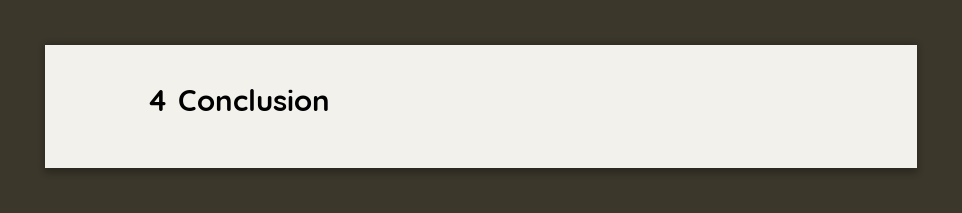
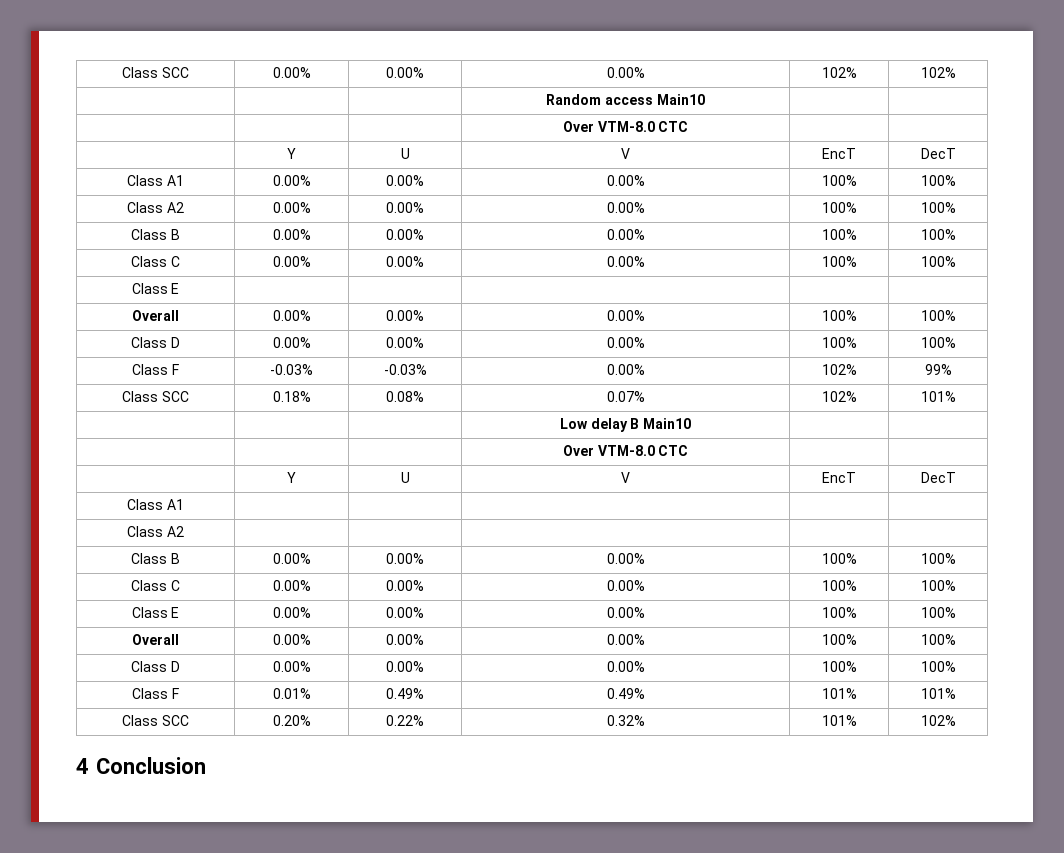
(147, 100) none -> [122,67,189,78] [272,67,311,78] [386,67,424,78] [606,67,645,78] [821,67,857,78] [920,67,956,78] [546,94,705,105] [562,121,689,132] [287,148,296,159] [400,148,410,159] [621,148,630,159] [822,148,856,159] [920,148,956,159] [127,175,184,186] [272,175,311,186] [386,175,424,186] [606,175,645,186] [821,175,857,186] [920,175,956,186] [127,202,184,213] [272,202,311,213] [386,202,424,213] [606,202,645,213] [821,202,857,213] [920,202,956,213] [131,229,180,240] [272,229,311,240] [386,229,424,240] [606,229,645,240] [821,229,857,240] [920,229,956,240] [131,256,180,267] [272,256,311,267] [386,256,424,267] [606,256,645,267] [821,256,857,267] [920,256,956,267] [131,283,180,294] [132,310,179,321] [272,310,311,321] [386,310,424,321] [606,310,645,321] [821,310,857,321] [920,310,956,321] [131,337,180,348] [272,337,311,348] [386,337,424,348] [606,337,645,348] [821,337,857,348] [920,337,956,348] [132,364,179,375] [270,364,313,375] [383,364,427,375] [606,364,645,375] [821,364,857,375] [924,364,952,375] [122,391,189,402] [272,391,311,402] [386,391,424,402] [606,391,645,402] [821,391,857,402] [920,391,956,402] [559,418,692,432] [562,445,689,456] [287,472,296,483] [400,472,410,483] [621,472,630,483] [822,472,856,483] [920,472,956,483] [127,499,184,510] [127,526,184,537] [131,553,180,564] [272,553,311,564] [386,553,424,564] [606,553,645,564] [821,553,857,564] [920,553,956,564] [131,580,180,591] [272,580,311,591] [386,580,424,591] [606,580,645,591] [821,580,857,591] [920,580,956,591] [131,607,180,618] [272,607,311,618] [386,607,424,618] [606,607,645,618] [821,607,857,618] [920,607,956,618] [132,634,179,645] [272,634,311,645] [386,634,424,645] [606,634,645,645] [821,634,857,645] [920,634,956,645] [131,661,180,672] [272,661,311,672] [386,661,424,672] [606,661,645,672] [821,661,857,672] [920,661,956,672] [132,688,179,699] [272,688,311,699] [386,688,424,699] [606,688,645,699] [821,688,857,699] [920,688,956,699] [122,715,189,726] [272,715,311,726] [386,715,424,726] [606,715,645,726] [821,715,857,726] [920,715,956,726] Class SCC | 0.00% | 0.00% | 0.00% | 102% | 102% // | | | Random access Main10 | | // | | | Over VTM-8.0 CTC | | // | Y | U | V | EncT | DecT // Class A1 | 0.00% | 0.00% | 0.00% | 100% | 100% // Class A2 | 0.00% | 0.00% | 0.00% | 100% | 100% // Class B | 0.00% | 0.00% | 0.00% | 100% | 100% // Class C | 0.00% | 0.00% | 0.00% | 100% | 100% // Class E | | | | | // Overall | 0.00% | 0.00% | 0.00% | 100% | 100% // Class D | 0.00% | 0.00% | 0.00% | 100% | 100% // Class F | -0.03% | -0.03% | 0.00% | 102% | 99% // Class SCC | 0.18% | 0.08% | 0.07% | 102% | 101% // | | | Low delay B Main10 | | // | | | Over VTM-8.0 CTC | | // | Y | U | V | EncT | DecT // Class A1 | | | | | // Class A2 | | | | | // Class B | 0.00% | 0.00% | 0.00% | 100% | 100% // Class C | 0.00% | 0.00% | 0.00% | 100% | 100% // Class E | 0.00% | 0.00% | 0.00% | 100% | 100% // Overall | 0.00% | 0.00% | 0.00% | 100% | 100% // Class D | 0.00% | 0.00% | 0.00% | 100% | 100% // Class F | 0.01% | 0.49% | 0.49% | 101% | 101% // Class SCC | 0.20% | 0.22% | 0.32% | 101% | 102% //

